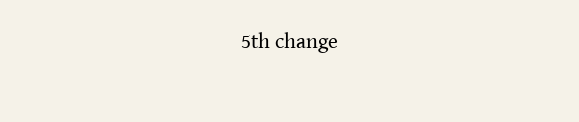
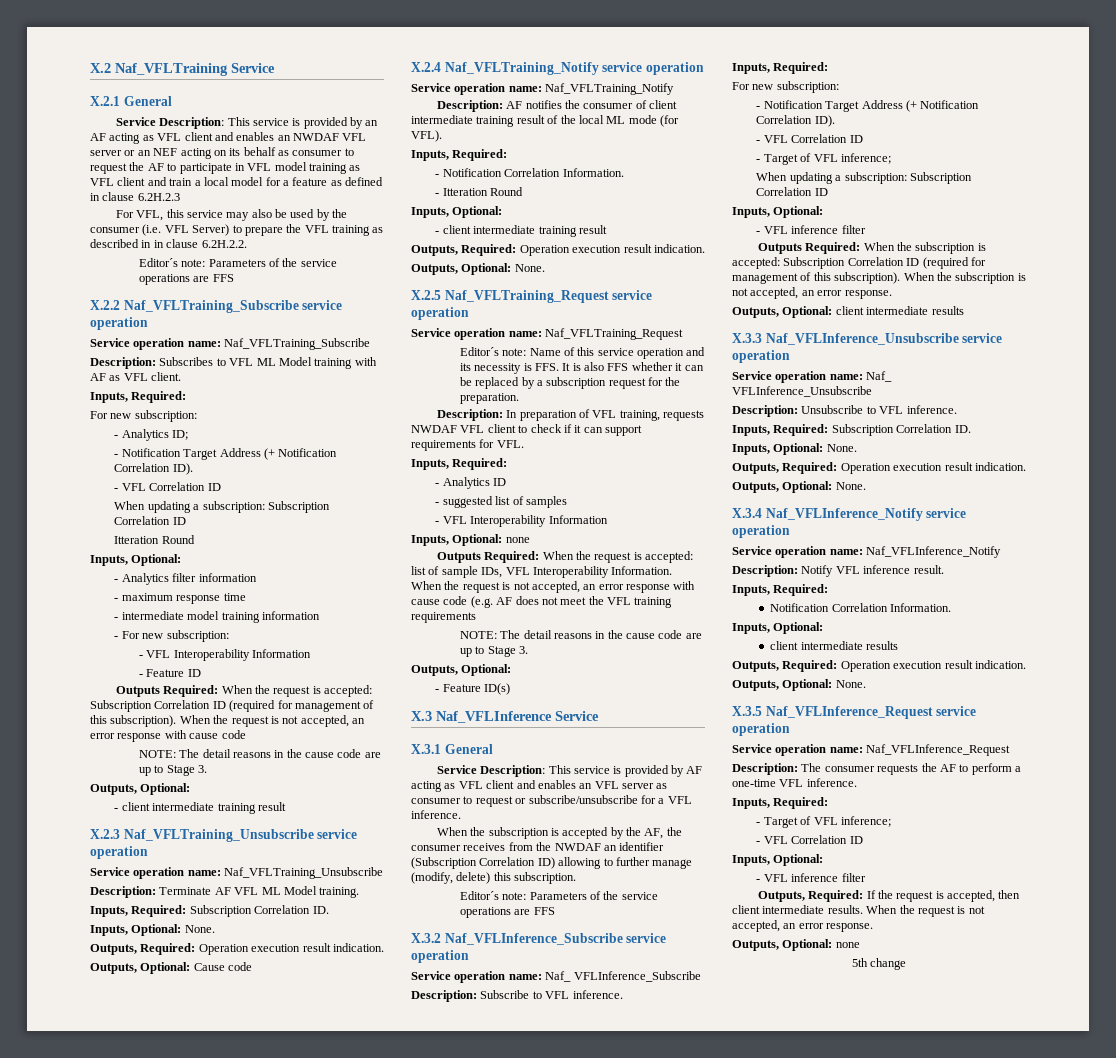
(240, 40) none -> [90,63,275,76] [90,96,172,106] [115,117,379,129] [90,132,367,144] [90,147,354,159] [90,162,361,174] [90,177,384,186] [90,192,180,201] [115,209,348,221] [90,224,384,236] [90,239,247,248] [138,258,337,267] [138,274,234,285] [90,300,343,313] [90,317,148,330] [90,338,371,350] [90,357,377,369] [90,372,182,381] [90,391,187,403] [90,410,197,422] [114,429,189,441] [114,448,338,460] [114,463,193,475] [114,482,221,491] [114,501,330,513] [114,516,186,525] [114,535,195,544] [90,554,182,566] [114,573,257,585] [114,593,246,604] [114,611,320,623] [114,630,229,642] [138,649,311,661] [138,669,201,677] [115,685,373,697] [90,700,375,712] [90,715,365,727] [90,730,246,742] [138,749,381,758] [138,765,207,776] [90,783,191,795] [114,802,286,814] [90,829,358,842] [90,846,148,859] [90,867,384,879] [90,886,360,898] [90,905,329,917] [90,924,215,936] [90,943,384,955] [90,962,253,974] [411,62,704,75] [411,83,675,95] [436,100,678,112] [411,115,679,127] [411,130,442,142] [411,149,508,161] [435,168,624,177] [435,187,524,196] [411,206,503,218] [435,225,607,237] [411,244,705,256] [411,263,545,275] [411,290,653,303] [411,307,469,320] [411,328,684,340] [459,347,706,359] [459,362,704,374] [459,377,681,389] [459,393,519,404] [436,409,705,421] [411,424,642,436] [411,439,524,451] [411,458,508,470] [435,477,507,489] [435,496,567,508] [435,515,608,527] [411,534,530,546] [436,551,694,563] [411,566,673,578] [411,581,696,593] [411,596,673,608] [411,612,476,623] [459,630,702,639] [459,646,528,657] [411,664,512,676] [435,683,511,695] [411,711,599,723] [411,744,493,754] [436,765,703,777] [411,780,668,792] [411,795,692,807] [411,810,461,819] [436,827,682,839] [411,842,665,851] [411,857,693,869] [411,872,577,884] [459,891,658,900] [459,907,555,918] [411,933,667,945] [411,950,469,963] [411,971,701,983] [411,990,623,1002] [732,62,829,74] [732,81,839,93] [756,100,980,112] [756,115,835,127] [756,134,863,143] [756,153,891,165] [756,172,972,184] [756,187,828,196] [732,206,824,218] [756,225,866,234] [757,242,986,254] [732,257,986,269] [732,272,1026,284] [732,287,892,299] [732,306,964,318] [732,333,1003,345] [732,350,790,363] [732,371,893,383] [732,386,872,397] [732,405,957,417] [732,424,971,436] [732,443,857,455] [732,462,1026,474] [732,481,866,493] [732,508,967,521] [732,525,790,538] [732,546,1002,558] [732,565,944,577] [732,584,829,596] [770,603,951,612] [732,622,824,634] [770,641,898,650] [732,660,1026,672] [732,679,866,691] [732,706,977,719] [732,723,790,736] [732,744,1011,756] [732,763,1021,775] [732,778,857,787] [732,797,829,809] [756,816,891,828] [756,835,863,844] [732,854,824,866] [756,873,866,882] [757,890,1021,902] [732,905,985,917] [732,920,874,932] [732,939,860,951] X.2 Naf_VFLTraining Service // X.2.1 General // Service Description: This service is provided by an AF acting as VFL client and enables an NWDAF VFL server or an NEF acting on its behalf as consumer to request the AF to participate in VFL model training as VFL client and train a local model for a feature as defined in clause 6.2H.2.3 // For VFL, this service may also be used by the consumer (i.e. VFL Server) to prepare the VFL training as described in in clause 6.2H.2.2. // Editor´s note: Parameters of the service operations are FFS // X.2.2 Naf_VFLTraining_Subscribe service operation // Service operation name: Naf_VFLTraining_Subscribe // Description: Subscribes to VFL ML Model training with AF as VFL client. // Inputs, Required: // For new subscription: // - Analytics ID; // - Notification Target Address (+ Notification Correlation ID). // - VFL Correlation ID // When updating a subscription: Subscription Correlation ID // Itteration Round // Inputs, Optional: // - Analytics filter information // - maximum response time // - intermediate model training information // - For new subscription: // - VFL Interoperability Information // - Feature ID // Outputs Required: When the request is accepted: Subscription Correlation ID (required for management of this subscription). When the request is not accepted, an error response with cause code // NOTE: The detail reasons in the cause code are up to Stage 3. // Outputs, Optional: // - client intermediate training result // X.2.3 Naf_VFLTraining_Unsubscribe service operation // Service operation name: Naf_VFLTraining_Unsubscribe // Description: Terminate AF VFL ML Model training. // Inputs, Required: Subscription Correlation ID. // Inputs, Optional: None. // Outputs, Required: Operation execution result indication. // Outputs, Optional: Cause code // X.2.4 Naf_VFLTraining_Notify service operation // Service operation name: Naf_VFLTraining_Notify // Description: AF notifies the consumer of client intermediate training result of the local ML mode (for VFL). // Inputs, Required: // - Notification Correlation Information. // - Itteration Round // Inputs, Optional: // - client intermediate training result // Outputs, Required: Operation execution result indication. // Outputs, Optional: None. // X.2.5 Naf_VFLTraining_Request service operation // Service operation name: Naf_VFLTraining_Request // Editor´s note: Name of this service operation and its necessity is FFS. It is also FFS whether it can be replaced by a subscription request for the preparation. // Description: In preparation of VFL training, requests NWDAF VFL client to check if it can support requirements for VFL. // Inputs, Required: // - Analytics ID // - suggested list of samples // - VFL Interoperability Information // Inputs, Optional: none // Outputs Required: When the request is accepted: list of sample IDs, VFL Interoperability Information. When the request is not accepted, an error response with cause code (e.g. AF does not meet the VFL training requirements // NOTE: The detail reasons in the cause code are up to Stage 3. // Outputs, Optional: // - Feature ID(s) // X.3 Naf_VFLInference Service // X.3.1 General // Service Description: This service is provided by AF acting as VFL client and enables an VFL server as consumer to request or subscribe/unsubscribe for a VFL inference. // When the subscription is accepted by the AF, the consumer receives from the NWDAF an identifier (Subscription Correlation ID) allowing to further manage (modify, delete) this subscription. // Editor´s note: Parameters of the service operations are FFS // X.3.2 Naf_VFLInference_Subscribe service operation // Service operation name: Naf_ VFLInference_Subscribe // Description: Subscribe to VFL inference. // Inputs, Required: // For new subscription: // - Notification Target Address (+ Notification Correlation ID). // - VFL Correlation ID // - Target of VFL inference; // When updating a subscription: Subscription Correlation ID // Inputs, Optional: // - VFL inference filter // Outputs Required: When the subscription is accepted: Subscription Correlation ID (required for management of this subscription). When the subscription is not accepted, an error response. // Outputs, Optional: client intermediate results // X.3.3 Naf_VFLInference_Unsubscribe service operation // Service operation name: Naf_ VFLInference_Unsubscribe // Description: Unsubscribe to VFL inference. // Inputs, Required: Subscription Correlation ID. // Inputs, Optional: None. // Outputs, Required: Operation execution result indication. // Outputs, Optional: None. // X.3.4 Naf_VFLInference_Notify service operation // Service operation name: Naf_VFLInference_Notify // Description: Notify VFL inference result. // Inputs, Required: // Notification Correlation Information. // Inputs, Optional: // client intermediate results // Outputs, Required: Operation execution result indication. // Outputs, Optional: None. // X.3.5 Naf_VFLInference_Request service operation // Service operation name: Naf_VFLInference_Request // Description: The consumer requests the AF to perform a one-time VFL inference. // Inputs, Required: // - Target of VFL inference; // - VFL Correlation ID // Inputs, Optional: // - VFL inference filter // Outputs, Required: If the request is accepted, then client intermediate results. When the request is not accepted, an error response. // Outputs, Optional: none //

